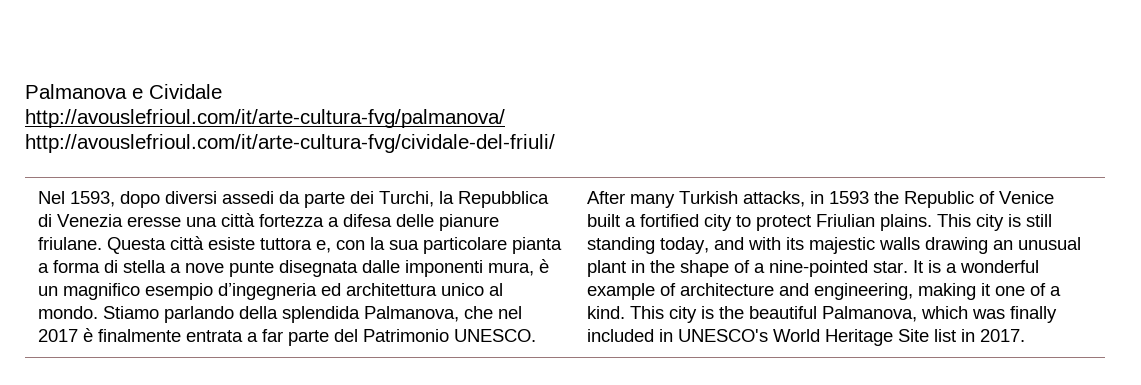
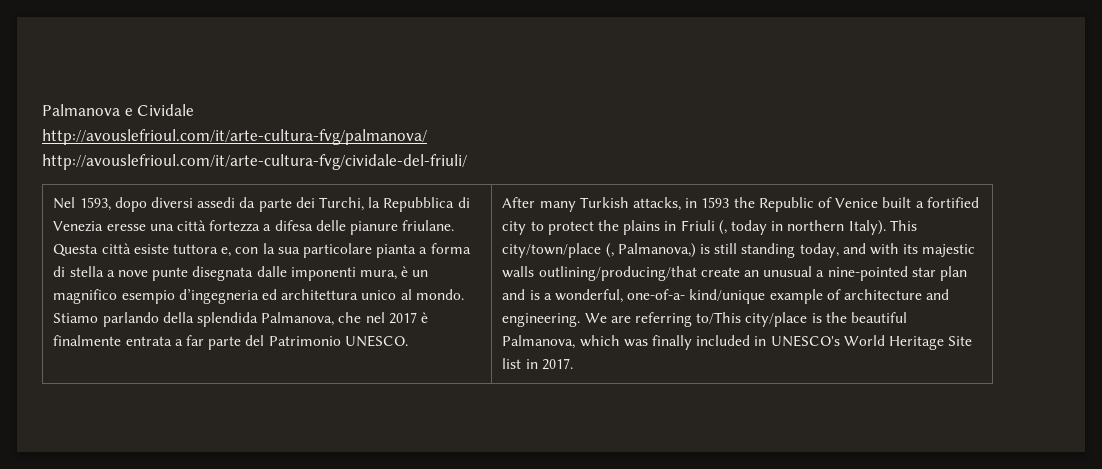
[816,214,1005,231] Friulian plains. This city -> [598,220,917,235] [502,243,696,258] the plains in Friuli (, today in northern Italy). This city/town/place (, Palmanova,)
[925,237,1082,254] [587,260,1040,277] [587,283,1062,300] [587,306,698,323] drawing an unusual plant in the shape of a nine-pointed star. It is a wonderful example of architecture and engineering, making it one of a kind. This city -> [538,266,967,281] [502,289,950,304] [502,312,808,327] outlining/producing/that create an unusual a nine-pointed star plan and is a wonderful, one-of-a- kind/unique example of architecture and engineering. We are referring to/This city/place

